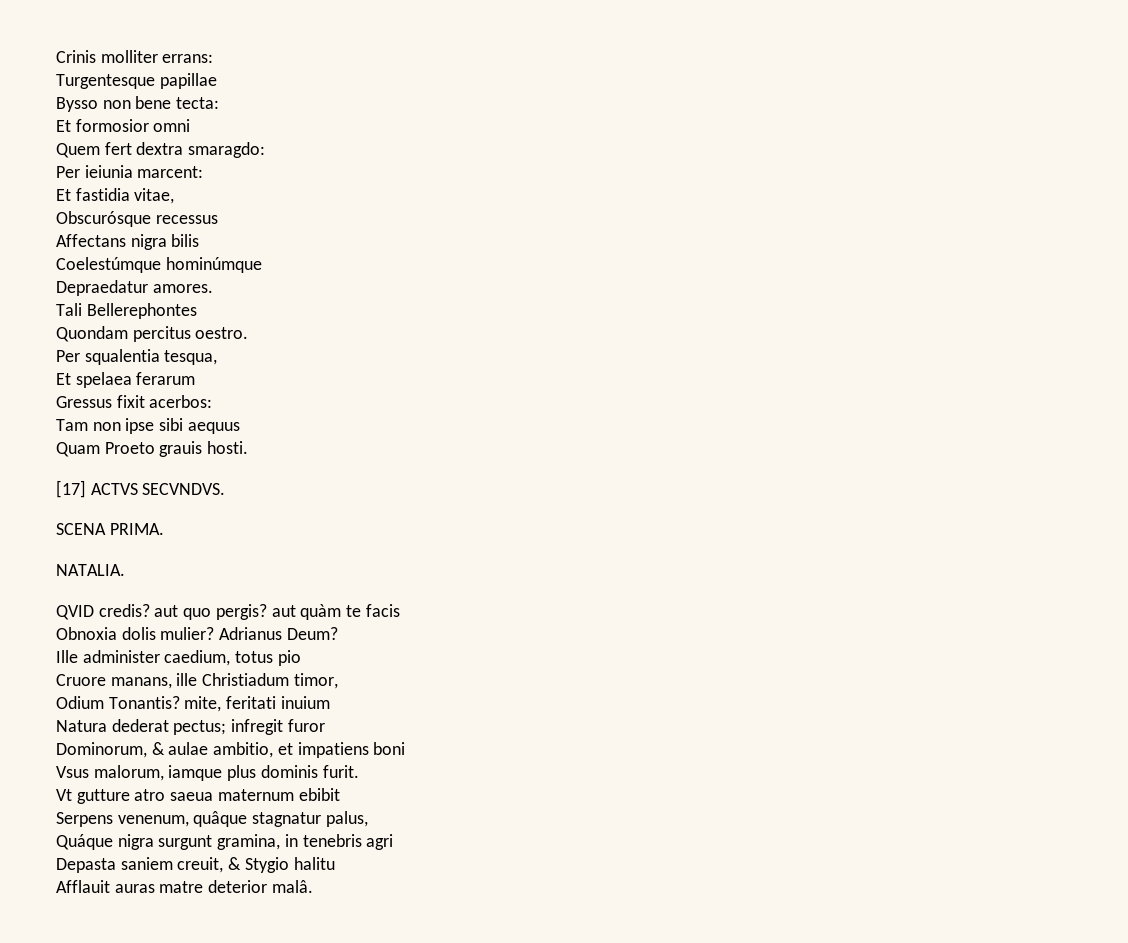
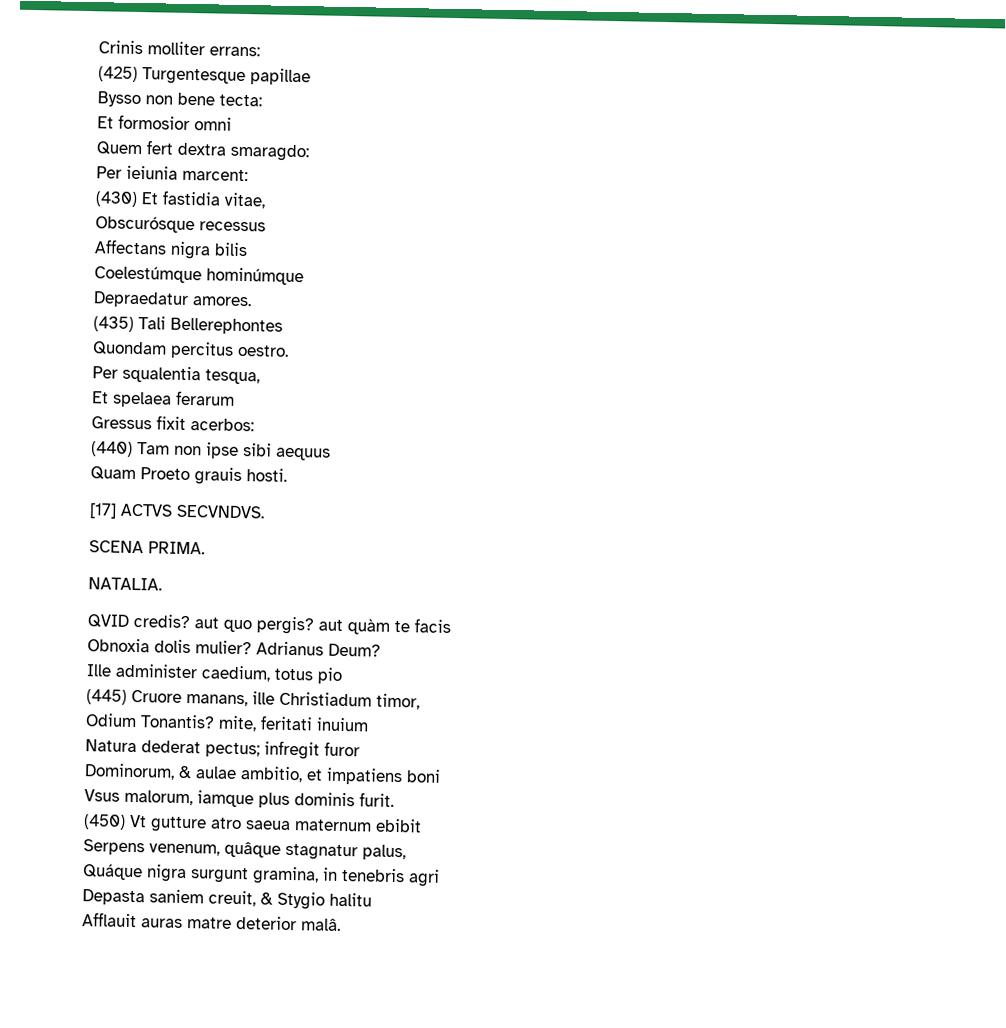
(214, 58) none -> [98,66,138,82] (425)
(204, 172) none -> [95,191,138,207] (430)
(213, 288) none -> [93,316,134,332] (435)
(213, 401) none -> [91,441,133,457] (440)
(301, 658) none -> [86,689,127,705] (445)
(359, 771) none -> [83,814,126,830] (450)

